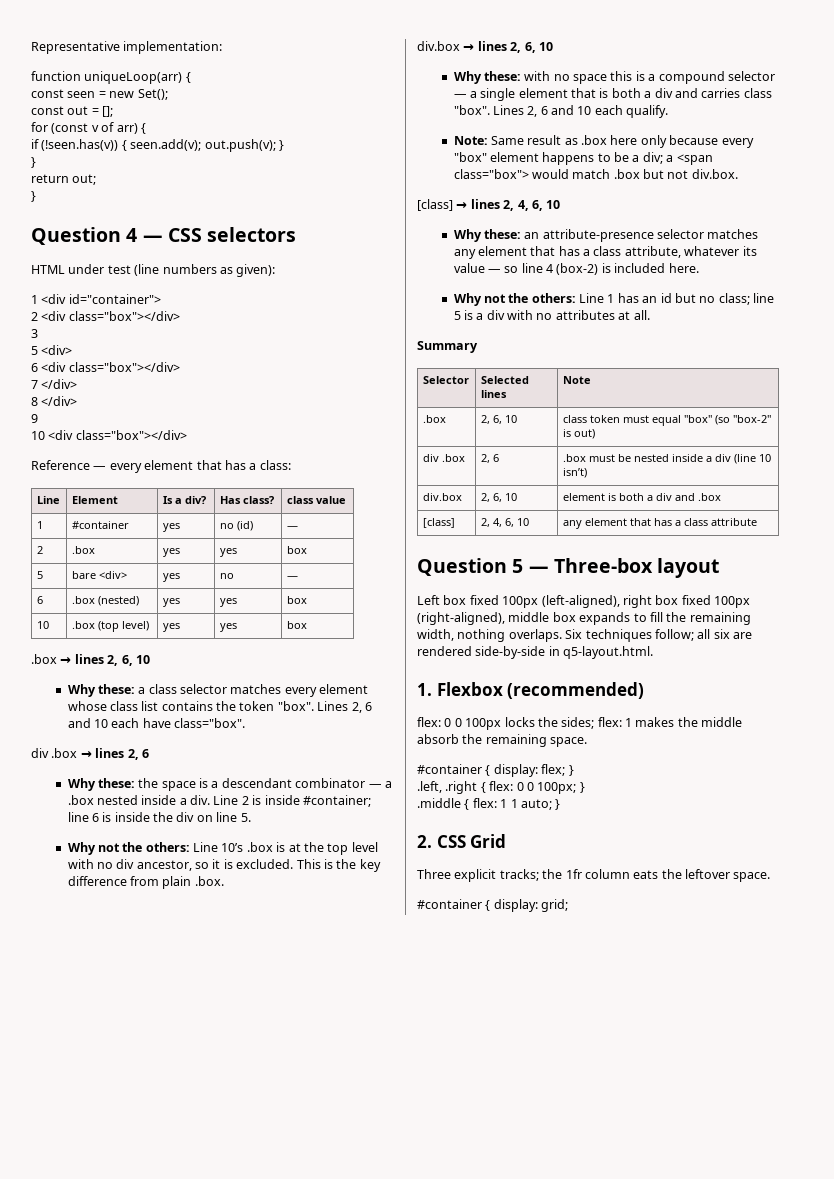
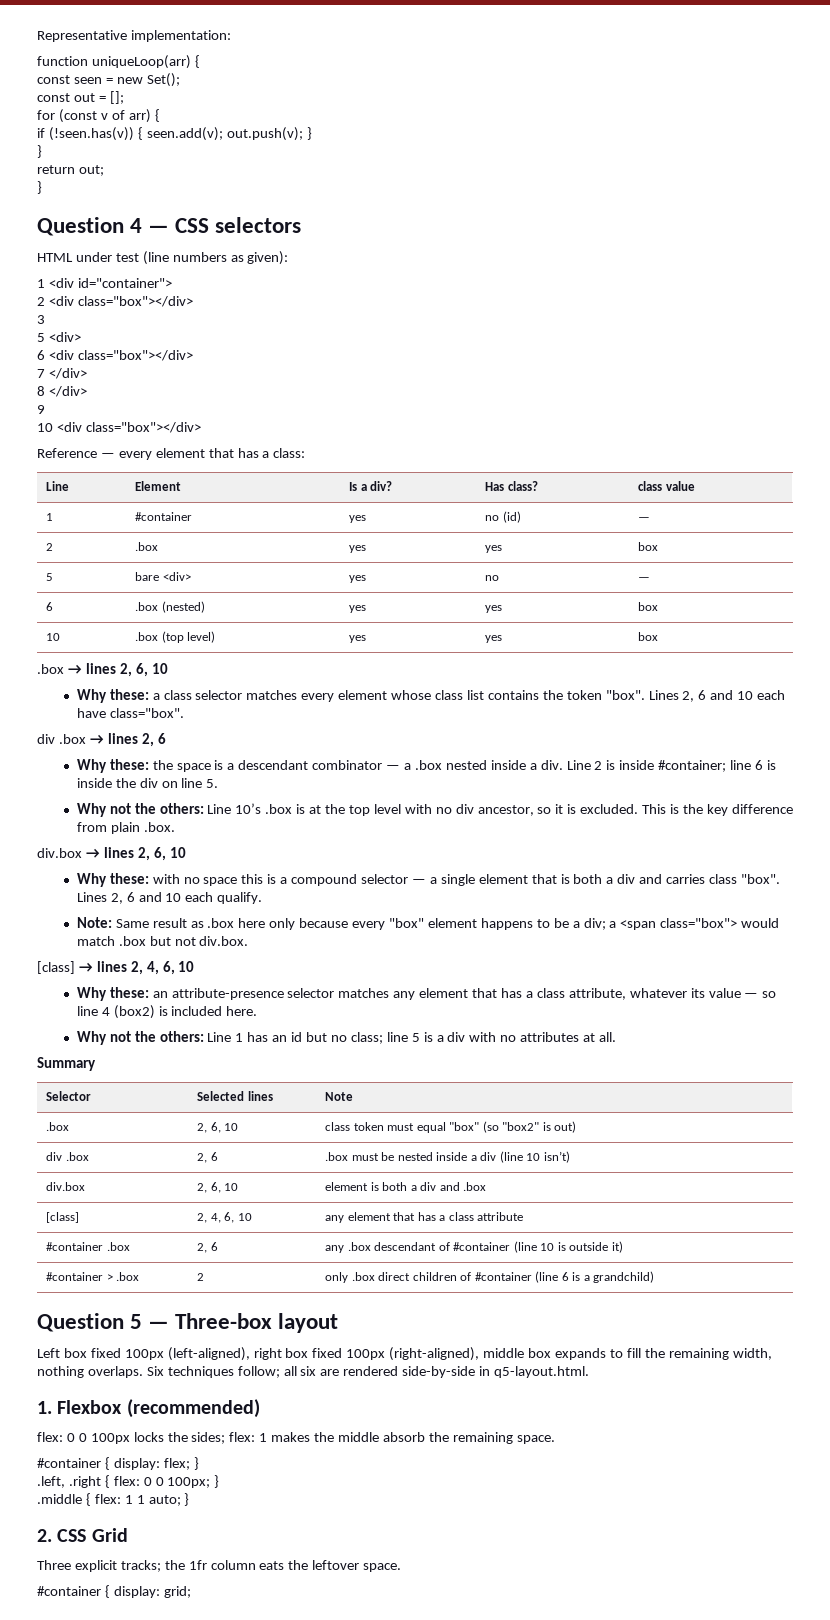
[556,263,599,275] (box-2) -> [113,1005,155,1019] (box2)
[732,415,771,423] "box-2" -> [502,1122,540,1131] "box2"
(757, 522) none -> [46,1242,130,1251] [197,1242,218,1253] [325,1241,623,1253] [46,1272,140,1281] [197,1273,205,1281] [325,1271,655,1283] // #container .box | 2, 6 | any .box descendant of #container (line 10 is outside it) // #container > .box | 2 | only .box direct children of #container (line 6 is a grandchild)

